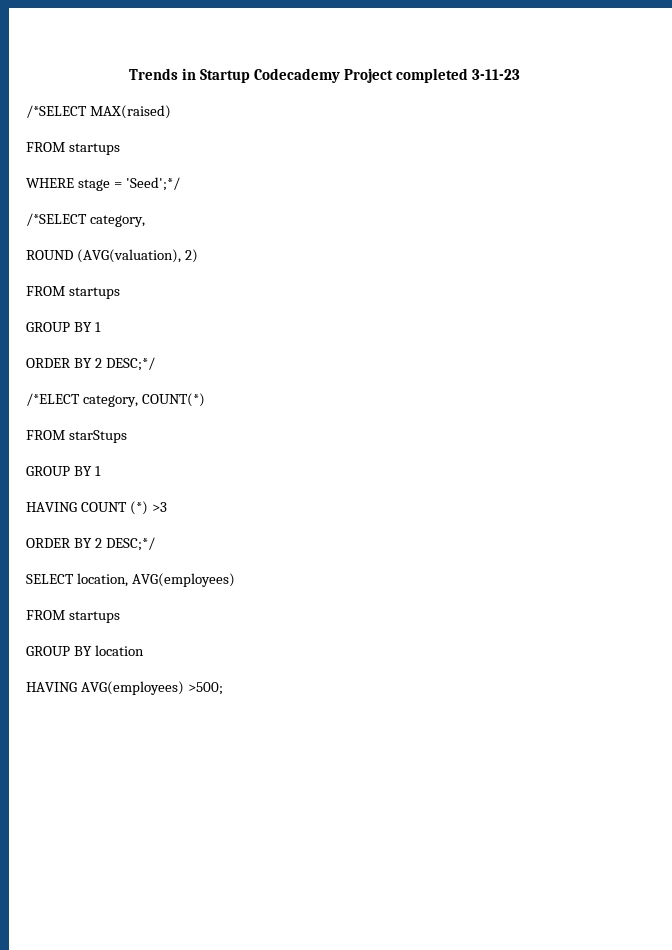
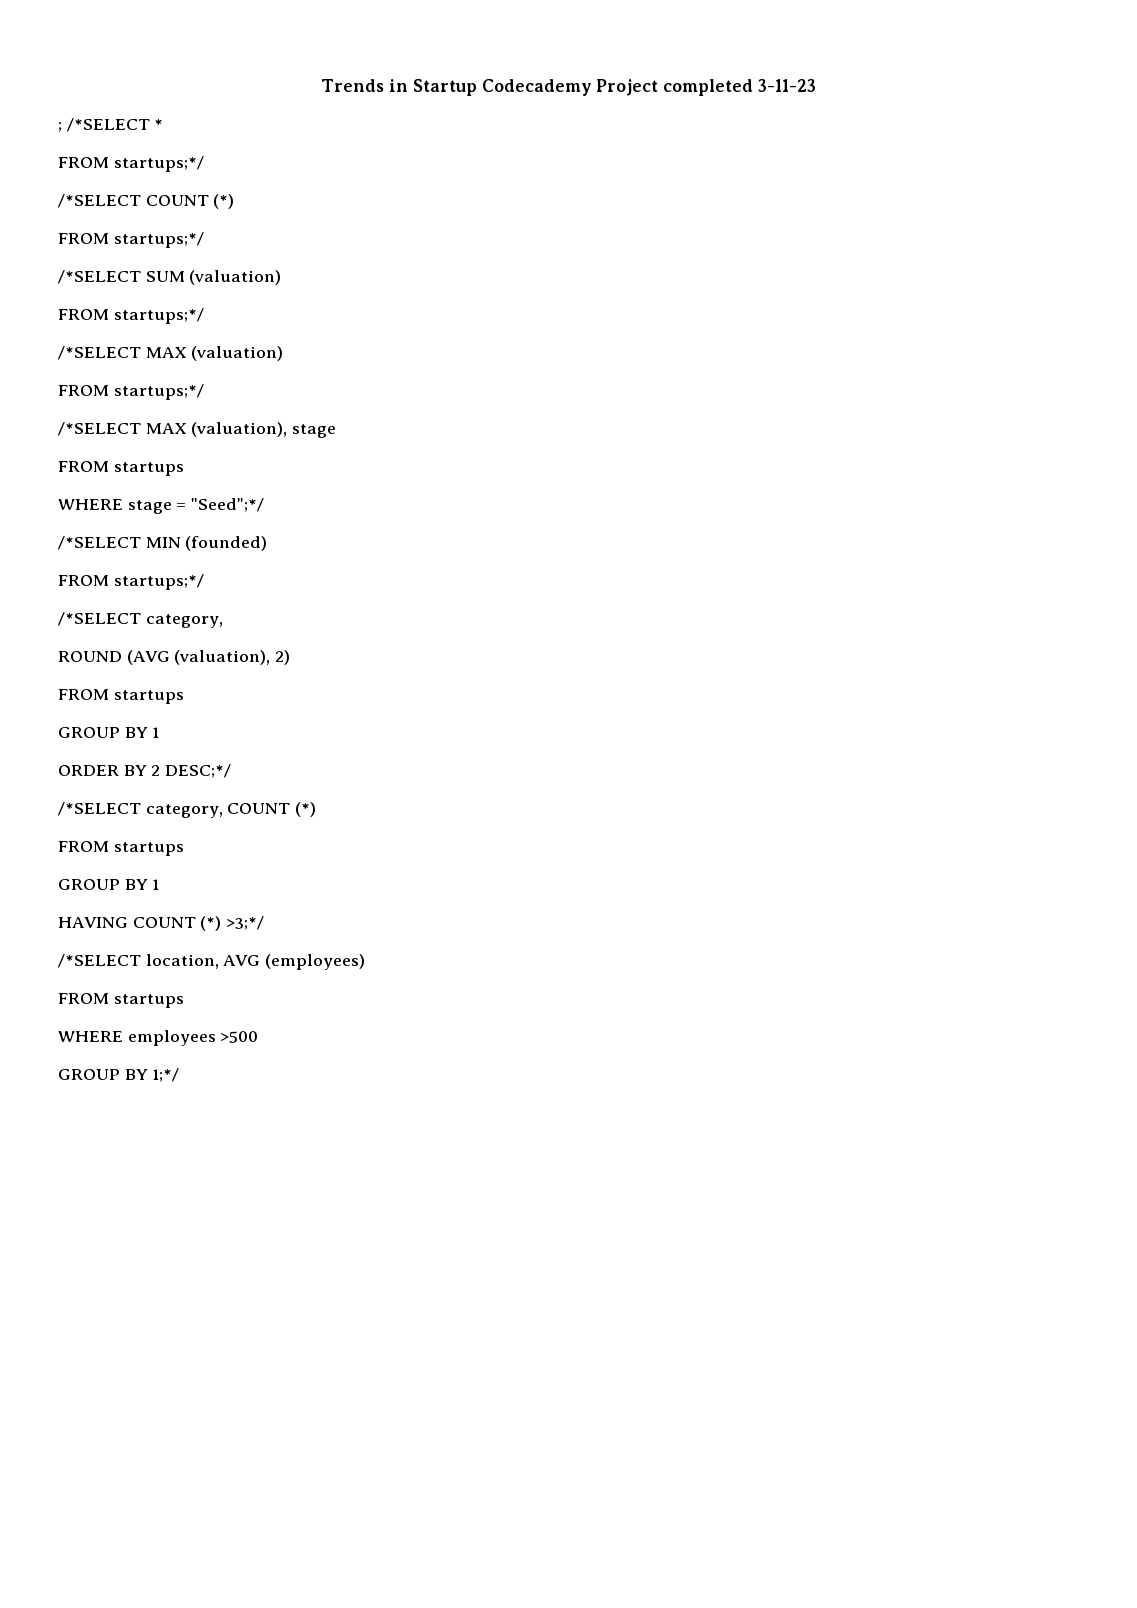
[26,105,171,119] /*SELECT MAX(raised) -> [58,118,164,132] [58,156,204,172] [58,194,235,209] [58,232,204,248] [58,270,282,285] [58,308,204,324] [58,346,284,361] [58,384,204,400] [58,422,337,438] ; /*SELECT * // FROM startups;*/ // /*SELECT COUNT (*) // FROM startups;*/ // /*SELECT SUM (valuation) // FROM startups;*/ // /*SELECT MAX (valuation) // FROM startups;*/ // /*SELECT MAX (valuation), stage
[125,177,180,191] 'Seed';*/ -> [191,498,265,512] [58,536,268,551] [58,574,204,590] "Seed";*/ // /*SELECT MIN (founded) // FROM startups;*/
[76,249,181,263] (AVG(valuation), -> [126,650,271,665] (AVG (valuation),
[26,393,205,407] [26,430,127,443] /*ELECT category, COUNT(*) // FROM starStups -> [58,802,317,818] [58,841,184,856] /*SELECT category, COUNT (*) // FROM startups
[151,502,167,512] [26,537,155,551] [26,573,235,587] [26,610,120,623] [26,645,144,656] [26,681,223,695] >3 // ORDER BY 2 DESC;*/ // SELECT location, AVG(employees) // FROM startups // GROUP BY location // HAVING AVG(employees) >500; -> [226,916,265,930] [58,954,366,970] [58,993,184,1008] [58,1030,259,1046] [58,1068,180,1082] >3;*/ // /*SELECT location, AVG (employees) // FROM startups // WHERE employees >500 // GROUP BY 1;*/

